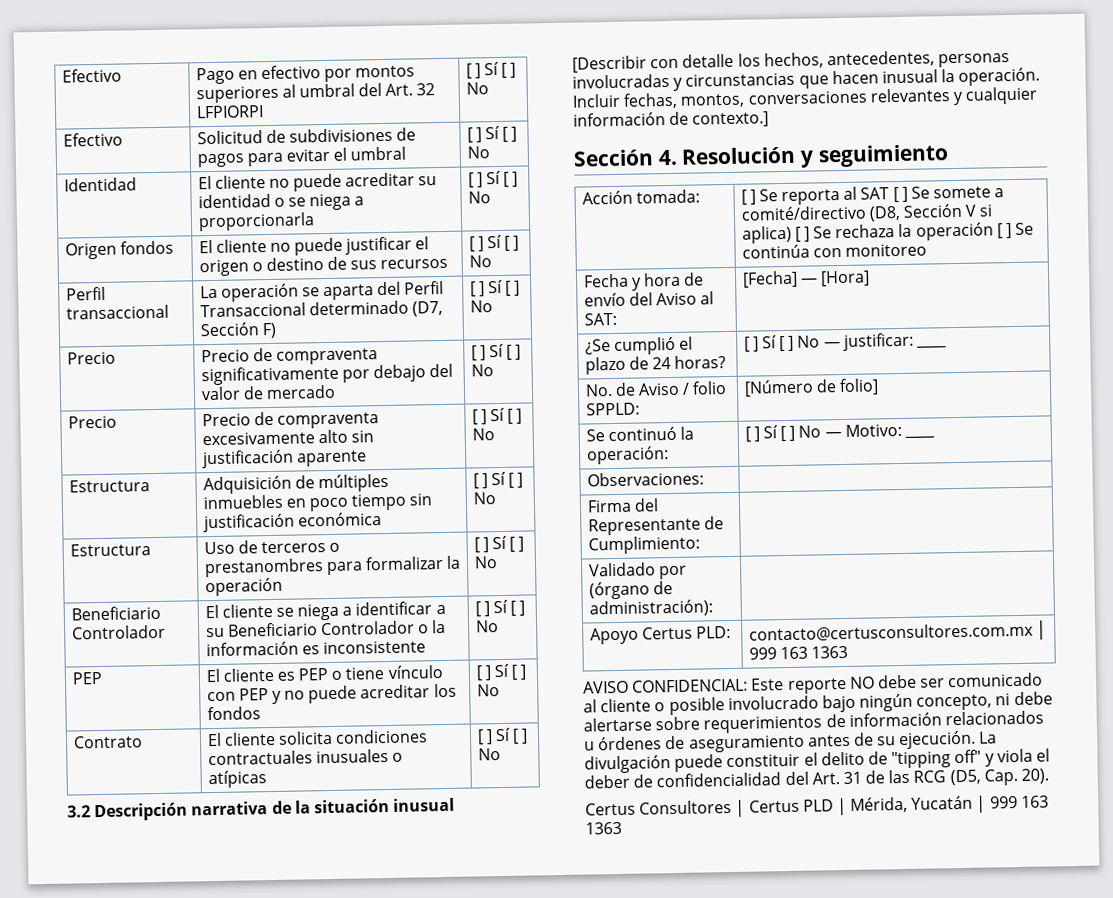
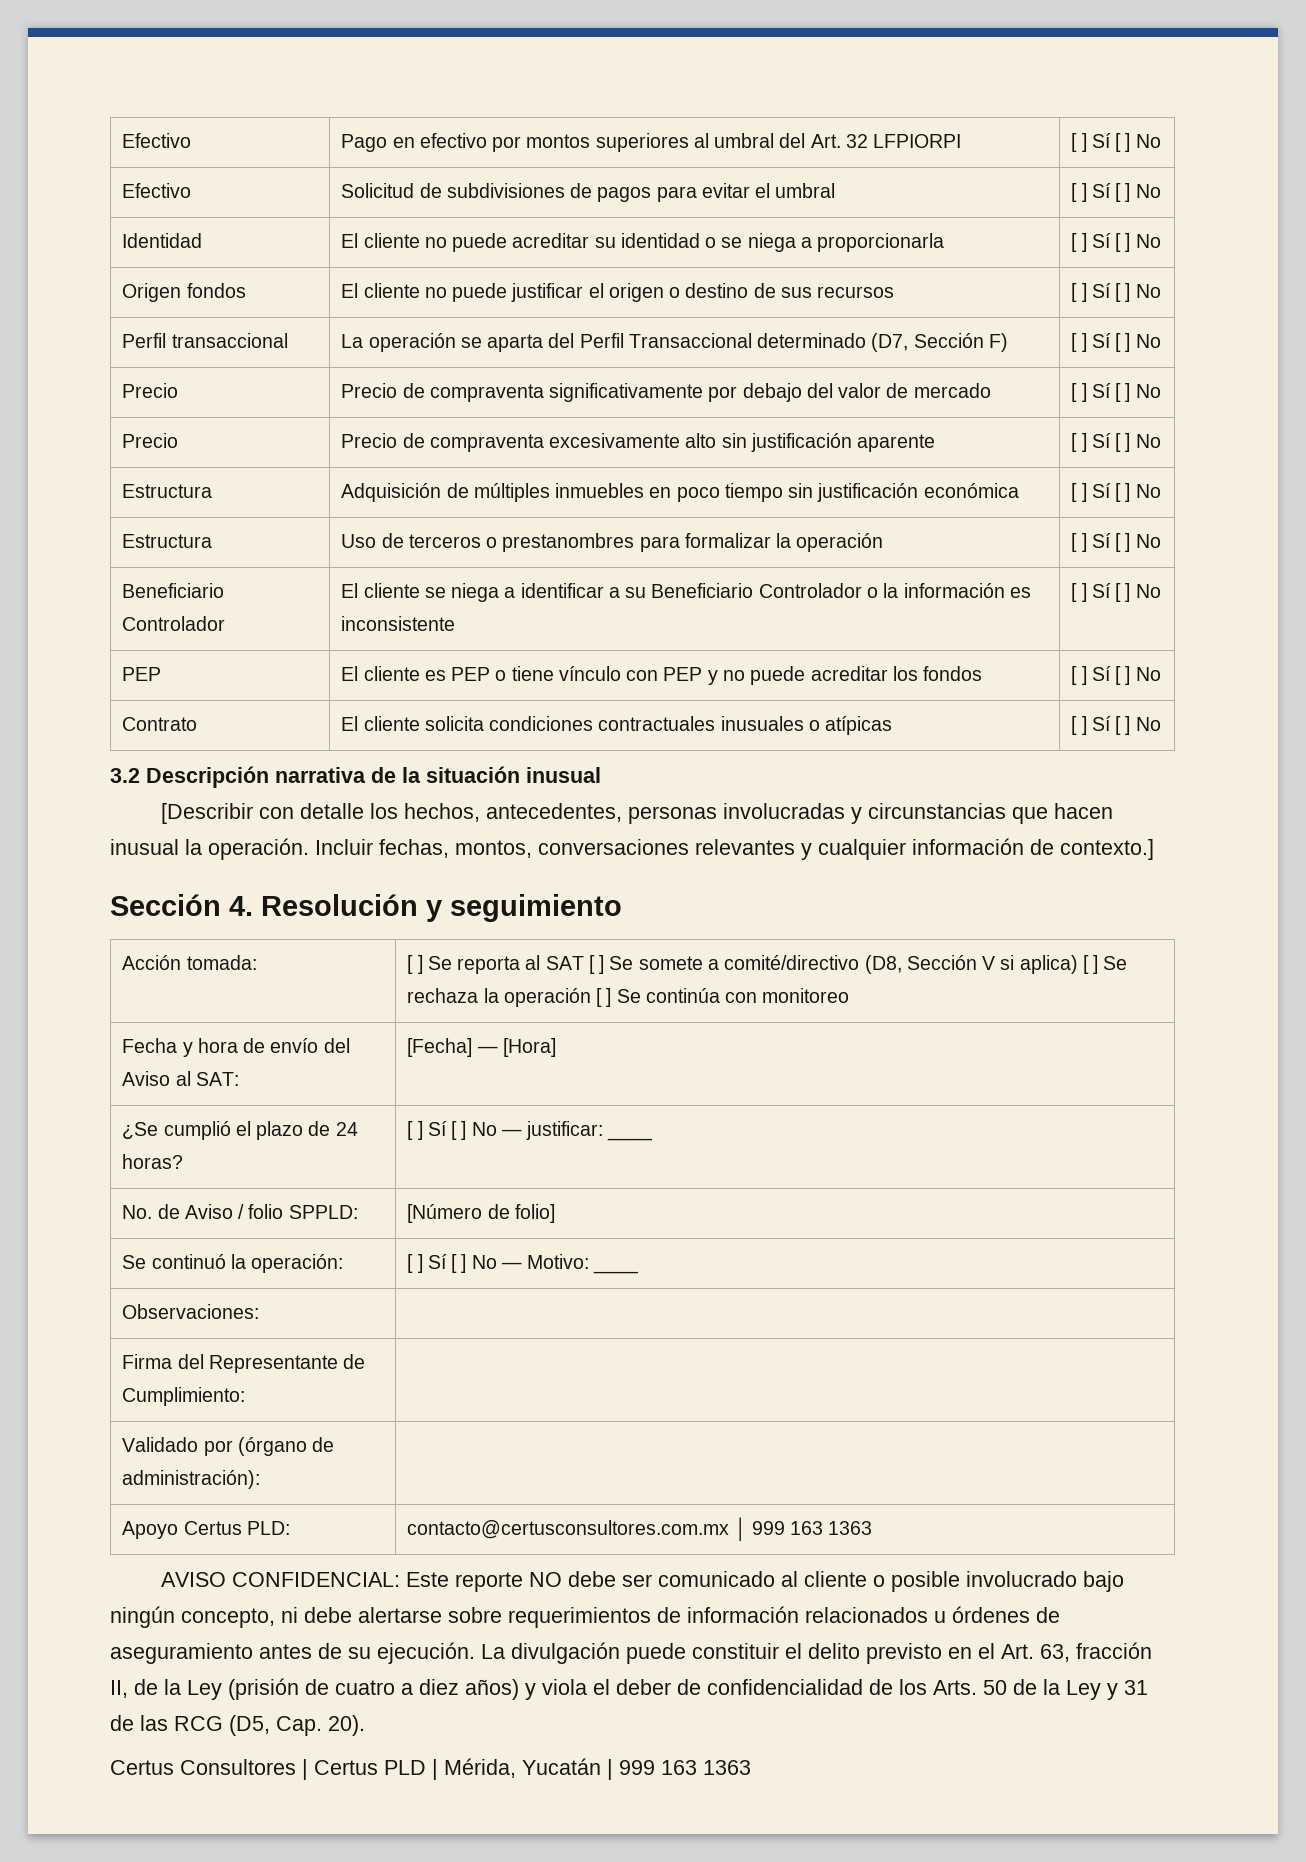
[867,749,982,769] de "tipping off" -> [866,1642,1152,1664] [110,1678,519,1700] previsto en el Art. 63, fracción II, de la Ley (prisión de cuatro a diez años)
[784,771,840,786] del Art. -> [869,1679,1118,1700] de los Arts. 50 de la Ley y

